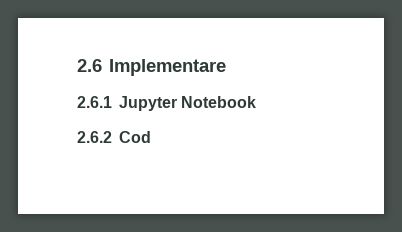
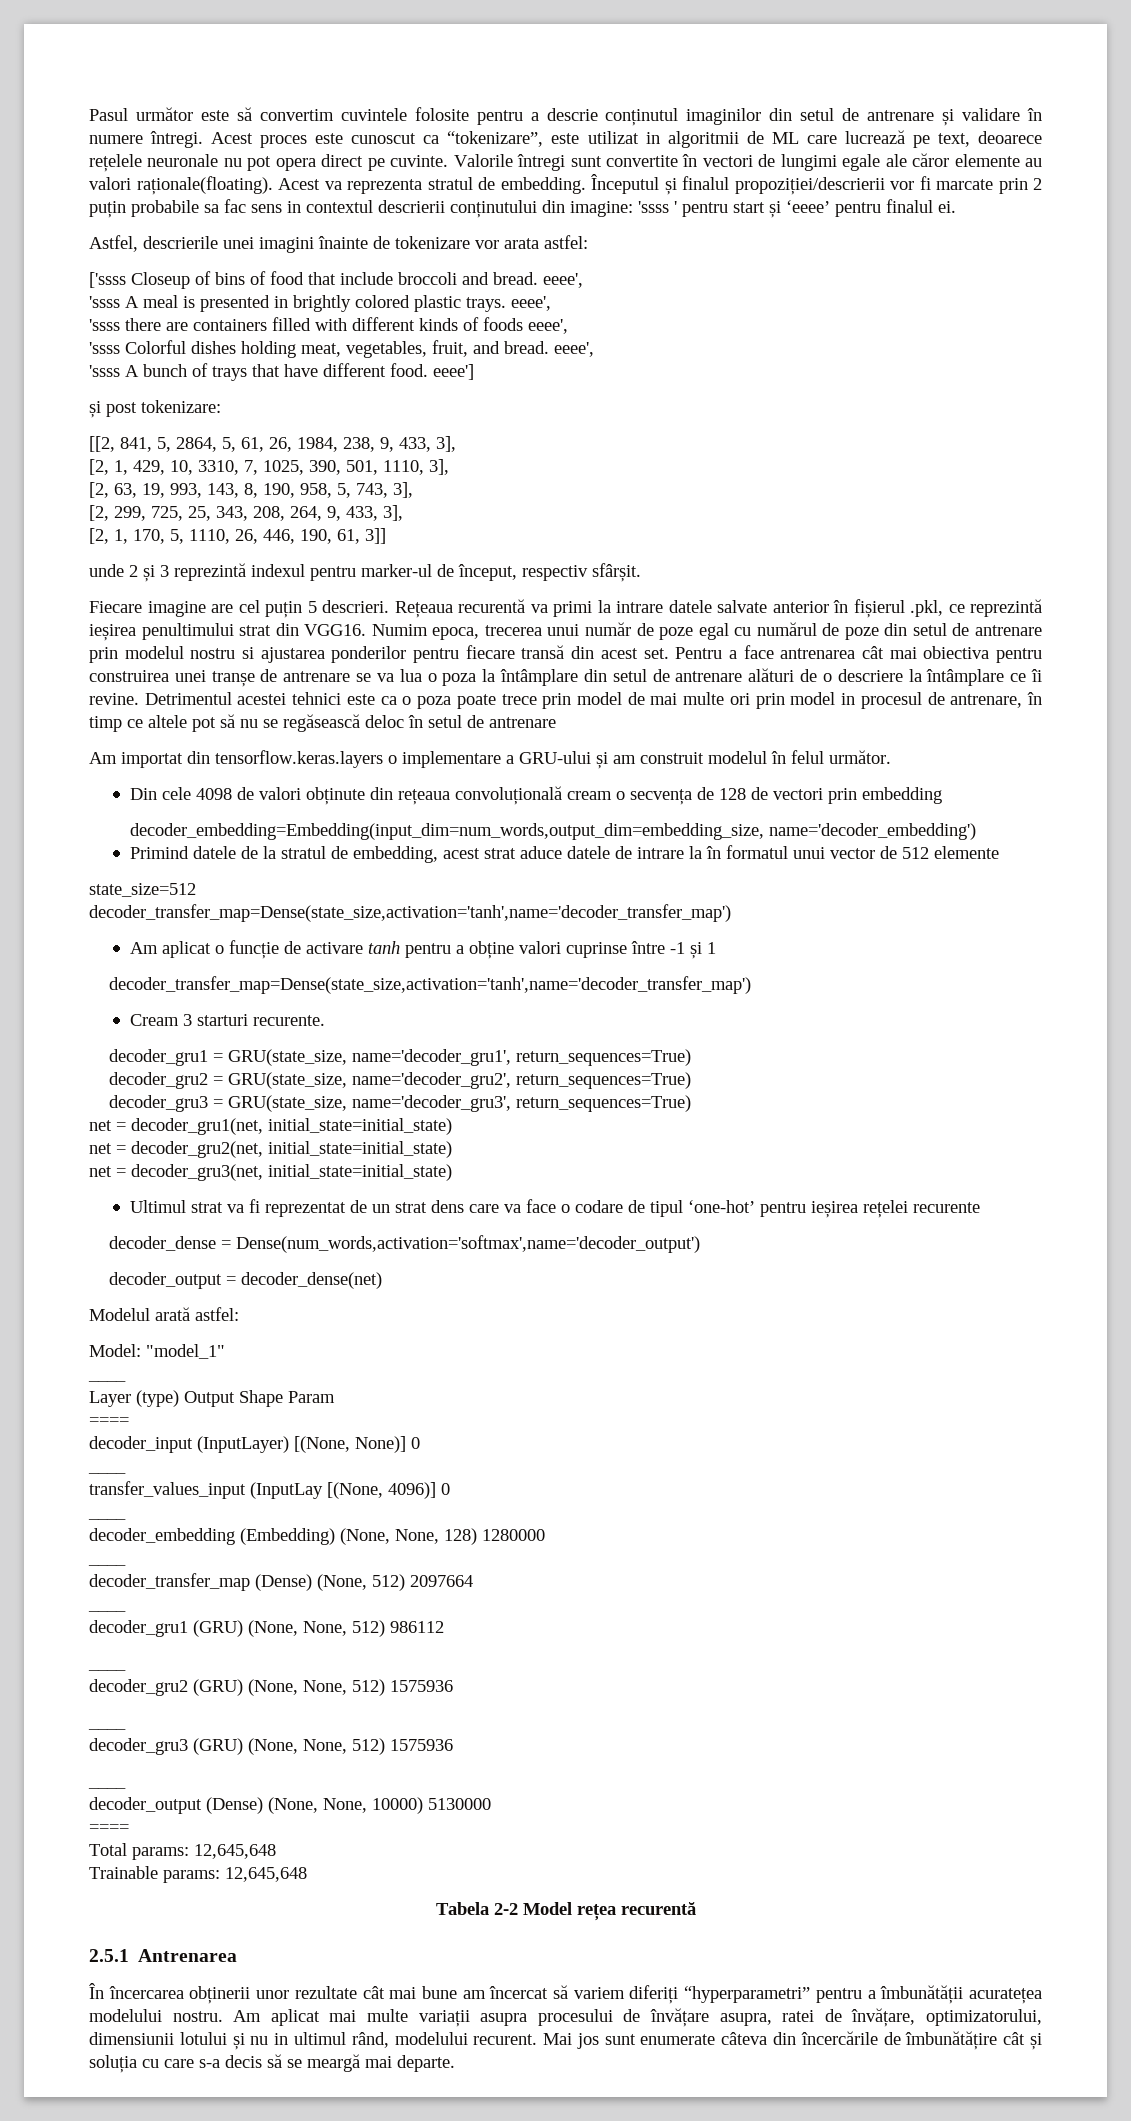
[77,59,226,76] [77,96,257,111] [77,131,151,143] 2.6 Implementare // 2.6.1 Jupyter Notebook // 2.6.2 Cod -> [89,107,1043,126] [89,130,1042,148] [89,153,1043,172] [89,174,1042,195] [89,199,956,218] [89,235,588,253] [89,271,583,289] [89,295,551,312] [89,317,568,334] [89,340,594,358] [89,363,474,381] [89,400,221,418] [89,436,456,452] [89,459,449,475] [89,482,413,498] [89,505,403,521] [89,528,386,544] [89,563,641,582] [89,599,1042,618] [89,622,1042,641] [89,645,1043,663] [89,668,1043,687] [89,692,1043,709] [89,714,556,732] [89,750,891,769] [129,786,942,805] [129,823,976,840] [129,845,999,863] [89,883,196,897] [89,904,731,922] [129,940,716,959] [109,976,752,994] [129,1014,325,1026] [109,1049,692,1066] [109,1072,692,1089] [109,1095,692,1112] [89,1118,452,1135] [89,1141,452,1158] [89,1164,452,1181] [129,1199,980,1218] [109,1235,701,1253] [109,1272,383,1289] [89,1307,239,1321] [89,1344,225,1359] [88,1380,126,1382] [89,1390,335,1407] [89,1417,129,1426] [89,1436,420,1453] [88,1472,126,1474] [89,1481,450,1499] [88,1518,126,1520] [89,1528,545,1545] [88,1564,126,1566] [89,1573,473,1591] [88,1610,126,1612] [89,1620,444,1637] [88,1669,126,1671] [89,1679,453,1696] [88,1728,126,1730] [89,1738,453,1755] [88,1787,126,1789] [89,1797,491,1814] [89,1824,129,1833] [89,1843,276,1860] [89,1866,307,1883] [435,1902,696,1921] [89,1949,238,1962] [89,1983,1043,2004] [89,2008,1043,2027] [89,2031,1042,2050] [89,2054,455,2073] Pasul următor este să convertim cuvintele folosite pentru a descrie conținutul imaginilor din setul de antrenare și validare în numere întregi. Acest proces este cunoscut ca “tokenizare”, este utilizat in algoritmii de ML care lucrează pe text, deoarece rețelele neuronale nu pot opera direct pe cuvinte. Valorile întregi sunt convertite în vectori de lungimi egale ale căror elemente au valori raționale(floating). Acest va reprezenta stratul de embedding. Începutul și finalul propoziției/descrierii vor fi marcate prin 2 puțin probabile sa fac sens in contextul descrierii conținutului din imagine: 'ssss ' pentru start și ‘eeee’ pentru finalul ei. // Astfel, descrierile unei imagini înainte de tokenizare vor arata astfel: // ['ssss Closeup of bins of food that include broccoli and bread. eeee', // 'ssss A meal is presented in brightly colored plastic trays. eeee', // 'ssss there are containers filled with different kinds of foods eeee', // 'ssss Colorful dishes holding meat, vegetables, fruit, and bread. eeee', // 'ssss A bunch of trays that have different food. eeee'] // și post tokenizare: // [[2, 841, 5, 2864, 5, 61, 26, 1984, 238, 9, 433, 3], // [2, 1, 429, 10, 3310, 7, 1025, 390, 501, 1110, 3], // [2, 63, 19, 993, 143, 8, 190, 958, 5, 743, 3], // [2, 299, 725, 25, 343, 208, 264, 9, 433, 3], // [2, 1, 170, 5, 1110, 26, 446, 190, 61, 3]] // unde 2 și 3 reprezintă indexul pentru marker-ul de început, respectiv sfârșit. // Fiecare imagine are cel puțin 5 descrieri. Rețeaua recurentă va primi la intrare datele salvate anterior în fișierul .pkl, ce reprezintă ieșirea penultimului strat din VGG16. Numim epoca, trecerea unui număr de poze egal cu numărul de poze din setul de antrenare prin modelul nostru si ajustarea ponderilor pentru fiecare transă din acest set. Pentru a face antrenarea cât mai obiectiva pentru construirea unei tranșe de antrenare se va lua o poza la întâmplare din setul de antrenare alături de o descriere la întâmplare ce îi revine. Detrimentul acestei tehnici este ca o poza poate trece prin model de mai multe ori prin model in procesul de antrenare, în timp ce altele pot să nu se regăsească deloc în setul de antrenare // Am importat din tensorflow.keras.layers o implementare a GRU-ului și am construit modelul în felul următor. // Din cele 4098 de valori obținute din rețeaua convoluțională cream o secvența de 128 de vectori prin embedding // decoder_embedding=Embedding(input_dim=num_words,output_dim=embedding_size, name='decoder_embedding') // Primind datele de la stratul de embedding, acest strat aduce datele de intrare la în formatul unui vector de 512 elemente // state_size=512 // decoder_transfer_map=Dense(state_size,activation='tanh',name='decoder_transfer_map') // Am aplicat o funcție de activare tanh pentru a obține valori cuprinse între -1 și 1 // decoder_transfer_map=Dense(state_size,activation='tanh',name='decoder_transfer_map') // Cream 3 starturi recurente. // decoder_gru1 = GRU(state_size, name='decoder_gru1', return_sequences=True) // decoder_gru2 = GRU(state_size, name='decoder_gru2', return_sequences=True) // decoder_gru3 = GRU(state_size, name='decoder_gru3', return_sequences=True) // net = decoder_gru1(net, initial_state=initial_state) // net = decoder_gru2(net, initial_state=initial_state) // net = decoder_gru3(net, initial_state=initial_state) // Ultimul strat va fi reprezentat de un strat dens care va face o codare de tipul ‘one-hot’ pentru ieșirea rețelei recurente // decoder_dense = Dense(num_words,activation='softmax',name='decoder_output') // decoder_output = decoder_dense(net) // Modelul arată astfel: // Model: "model_1" // ____ // Layer (type) Output Shape Param // ==== // decoder_input (InputLayer) [(None, None)] 0 // ____ // transfer_values_input (InputLay [(None, 4096)] 0 // ____ // decoder_embedding (Embedding) (None, None, 128) 1280000 // ____ // decoder_transfer_map (Dense) (None, 512) 2097664 // ____ // decoder_gru1 (GRU) (None, None, 512) 986112 // ____ // decoder_gru2 (GRU) (None, None, 512) 1575936 // ____ // decoder_gru3 (GRU) (None, None, 512) 1575936 // ____ // decoder_output (Dense) (None, None, 10000) 5130000 // ==== // Total params: 12,645,648 // Trainable params: 12,645,648 // Tabela 2-2 Model rețea recurentă // 2.5.1 Antrenarea // În încercarea obținerii unor rezultate cât mai bune am încercat să variem diferiți “hyperparametri” pentru a îmbunătății acuratețea modelului nostru. Am aplicat mai multe variații asupra procesului de învățare asupra, ratei de învățare, optimizatorului, dimensiunii lotului și nu in ultimul rând, modelului recurent. Mai jos sunt enumerate câteva din încercările de îmbunătățire cât și soluția cu care s-a decis să se meargă mai departe.

